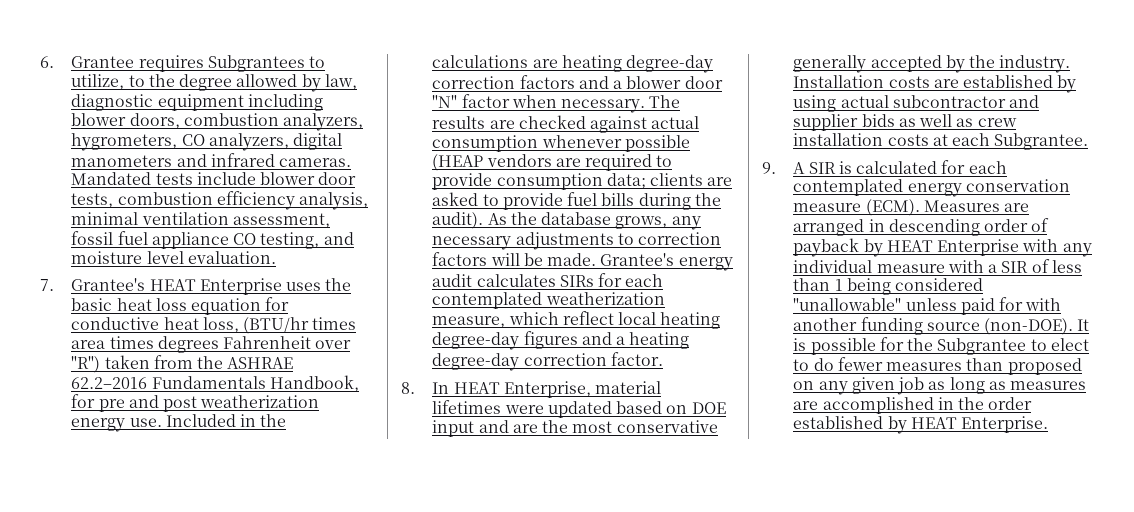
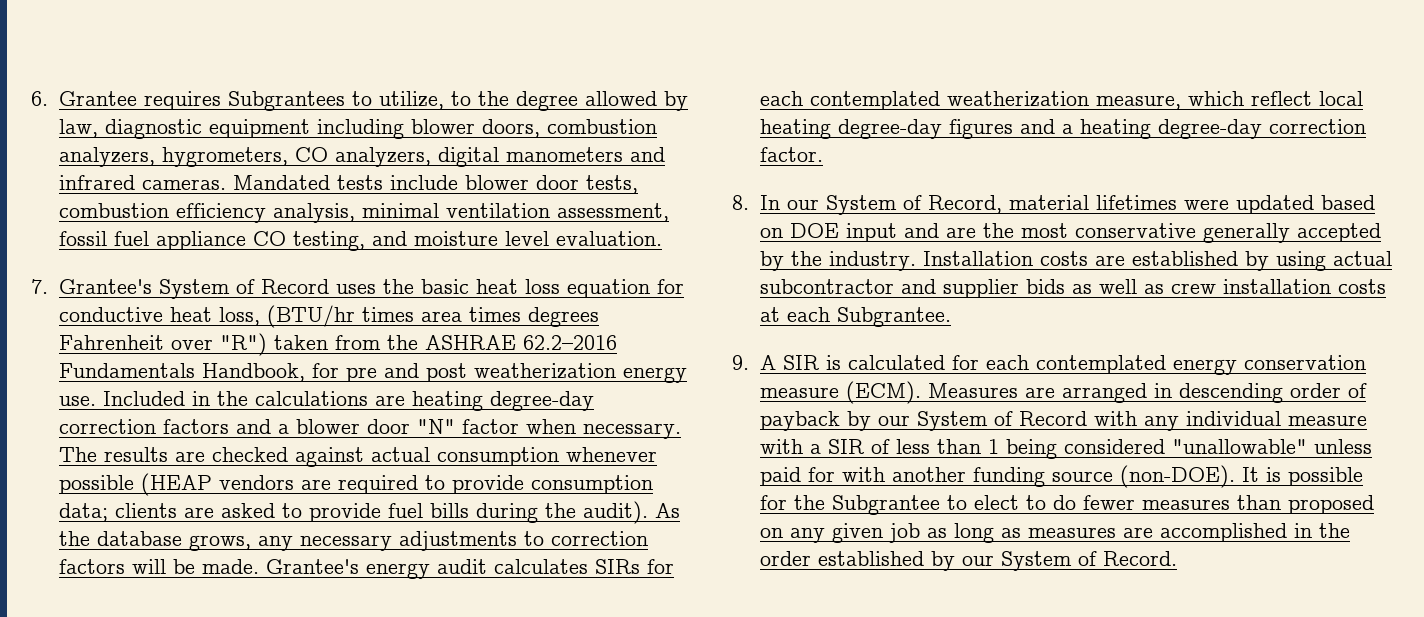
[149,278,282,295] HEAT Enterprise -> [158,279,329,299] System of Record
[453,381,591,398] HEAT Enterprise, -> [786,195,1002,215] our System of Record,
[886,239,1020,256] HEAT Enterprise -> [877,411,1087,431] our System of Record
[910,416,1049,433] HEAT Enterprise. -> [961,551,1177,571] our System of Record.

